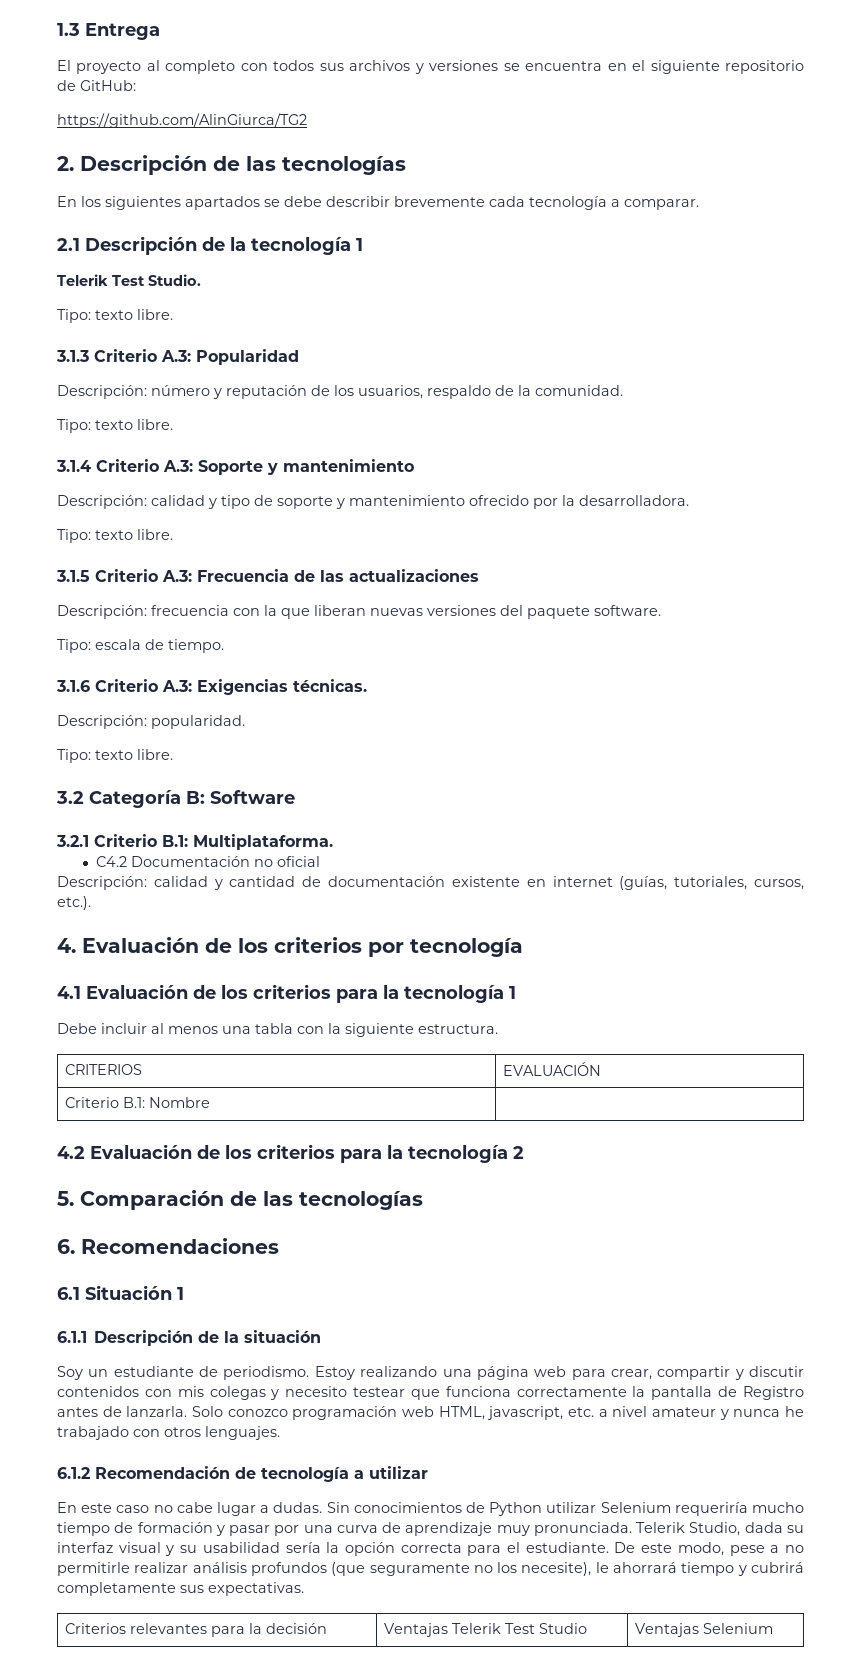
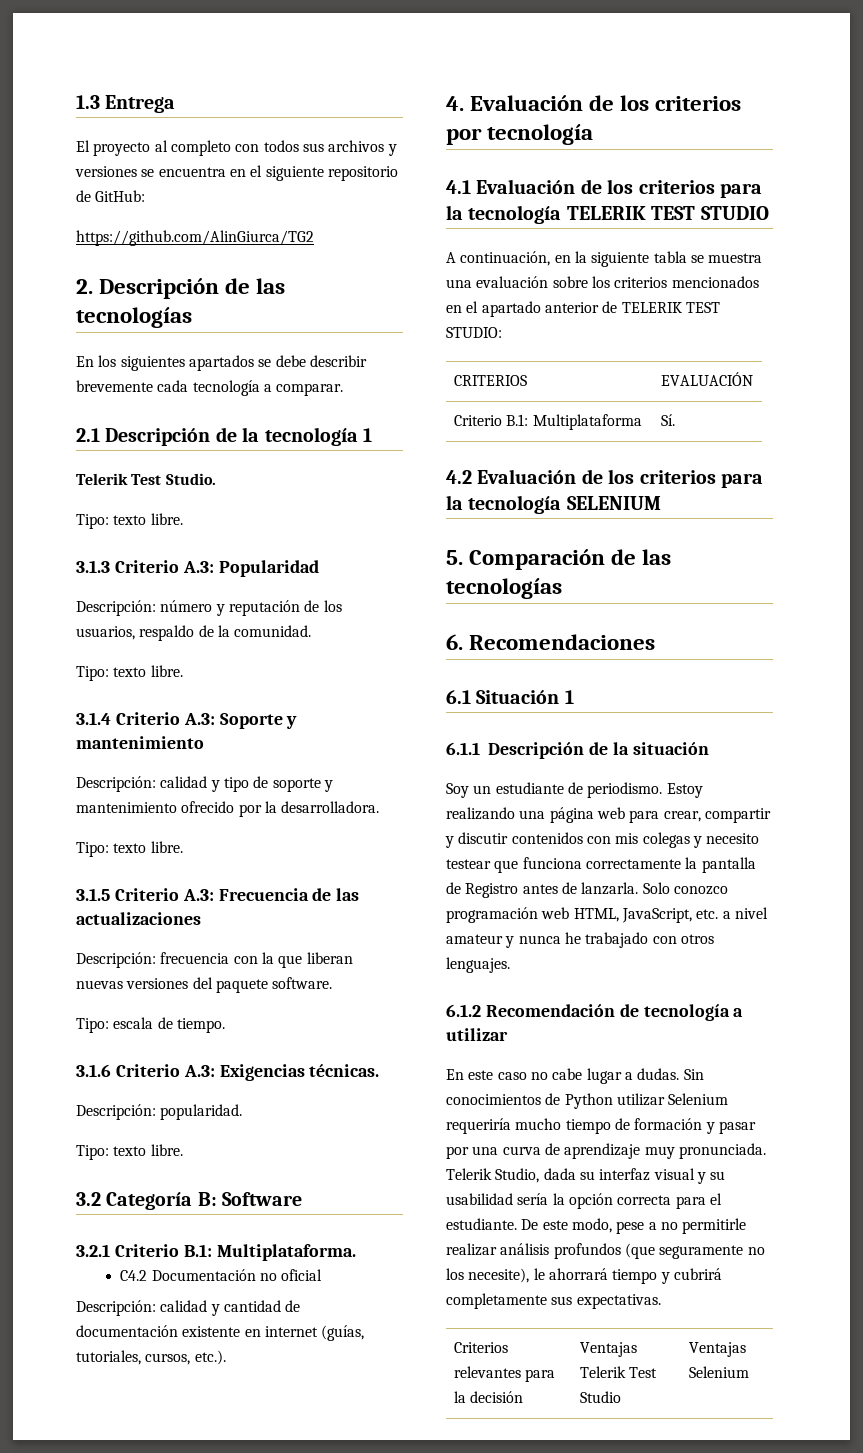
[509,986,516,999] [57,1023,498,1037] 1 // Debe incluir al menos una tabla con la siguiente estructura. -> [566,206,769,220] [446,251,763,267] [446,276,759,288] [446,301,720,317] [446,327,502,338] TELERIK TEST STUDIO // A continuación, en la siguiente tabla se muestra una evaluación sobre los criterios mencionados en el apartado anterior de TELERIK TEST STUDIO:
[148,1097,210,1108] Nombre | -> [532,414,642,430] [660,414,675,426] Multiplataforma | Sí.
[513,1146,524,1159] 2 -> [566,496,661,510] SELENIUM
[487,1406,564,1420] javascript, -> [621,908,692,923] JavaScript,

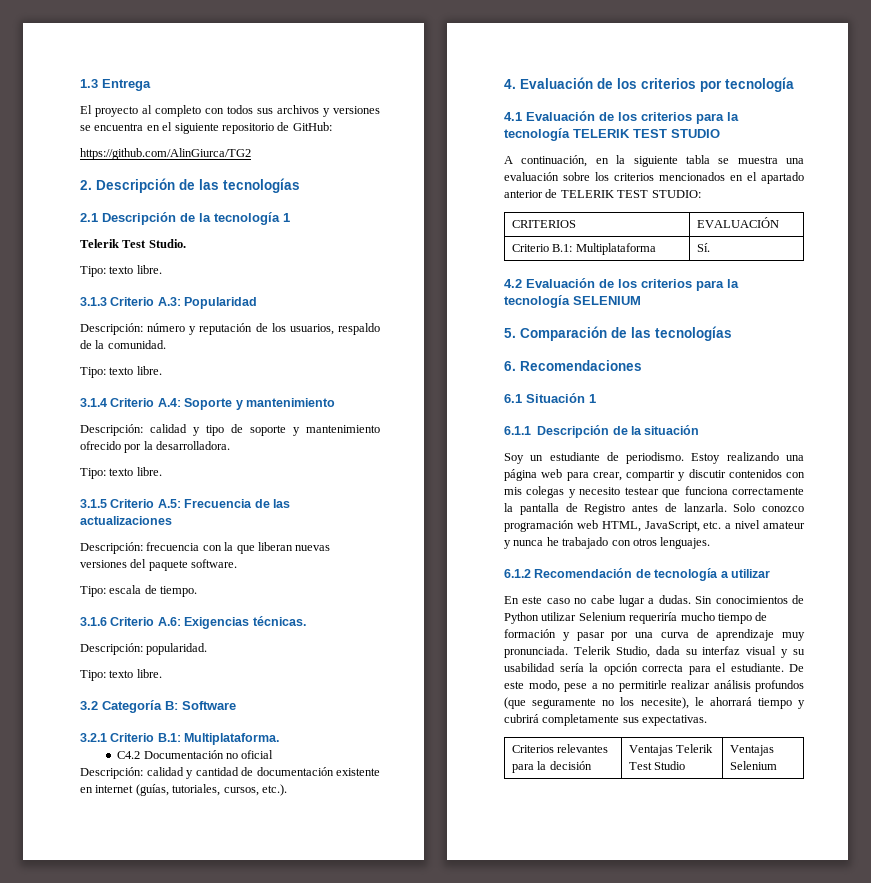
[76,355,367,371] [76,380,344,396] // En los siguientes apartados se debe describir brevemente cada tecnología a comparar. -> (300, 185) none
[183,713,215,725] A.3: -> [157,398,181,407] A.4:
[182,889,214,901] A.3: -> [157,499,181,508] A.5:
[183,1065,215,1077] A.3: -> [157,617,181,626] A.6:

